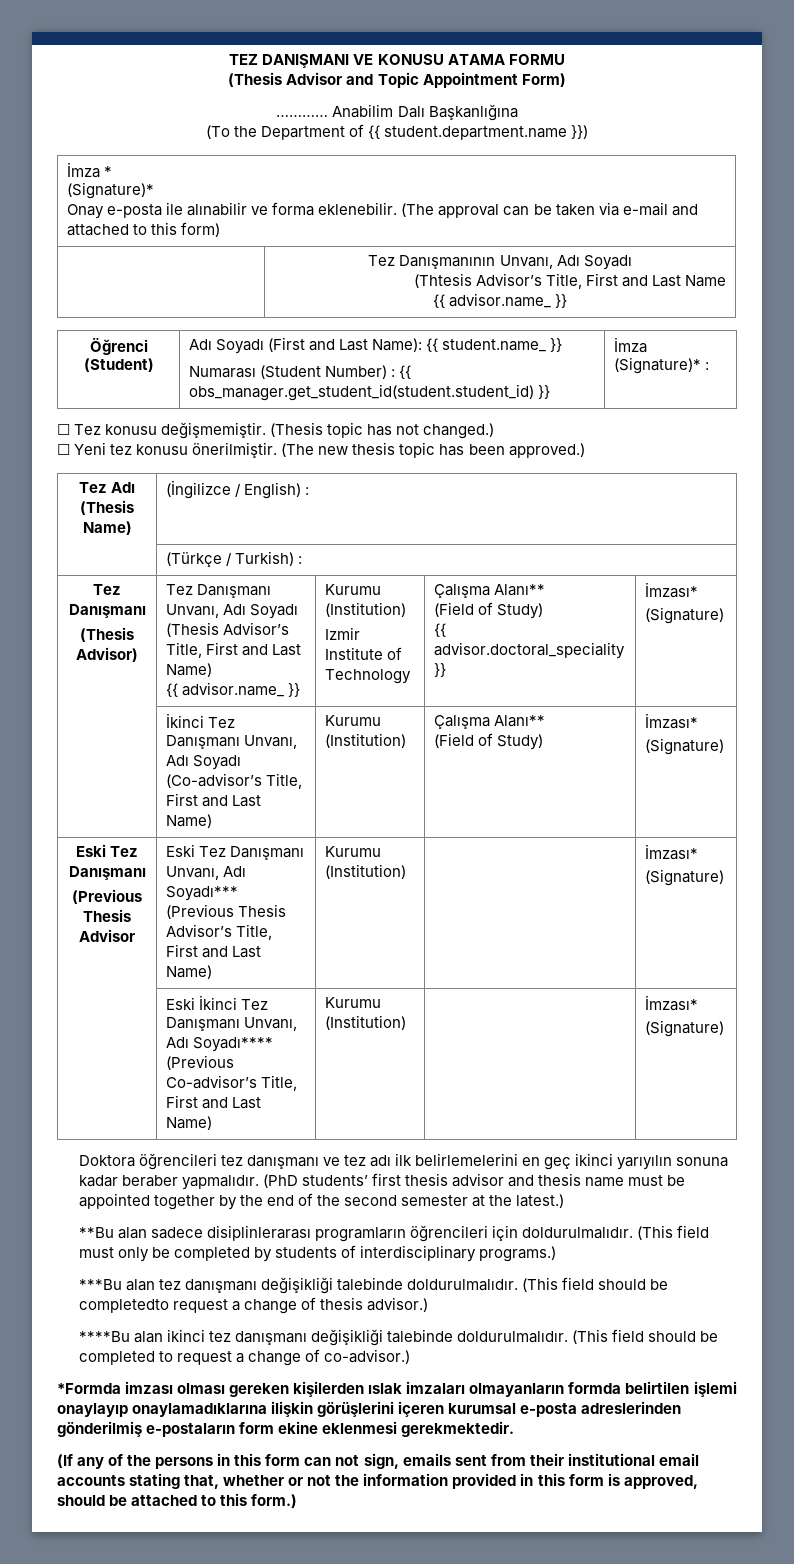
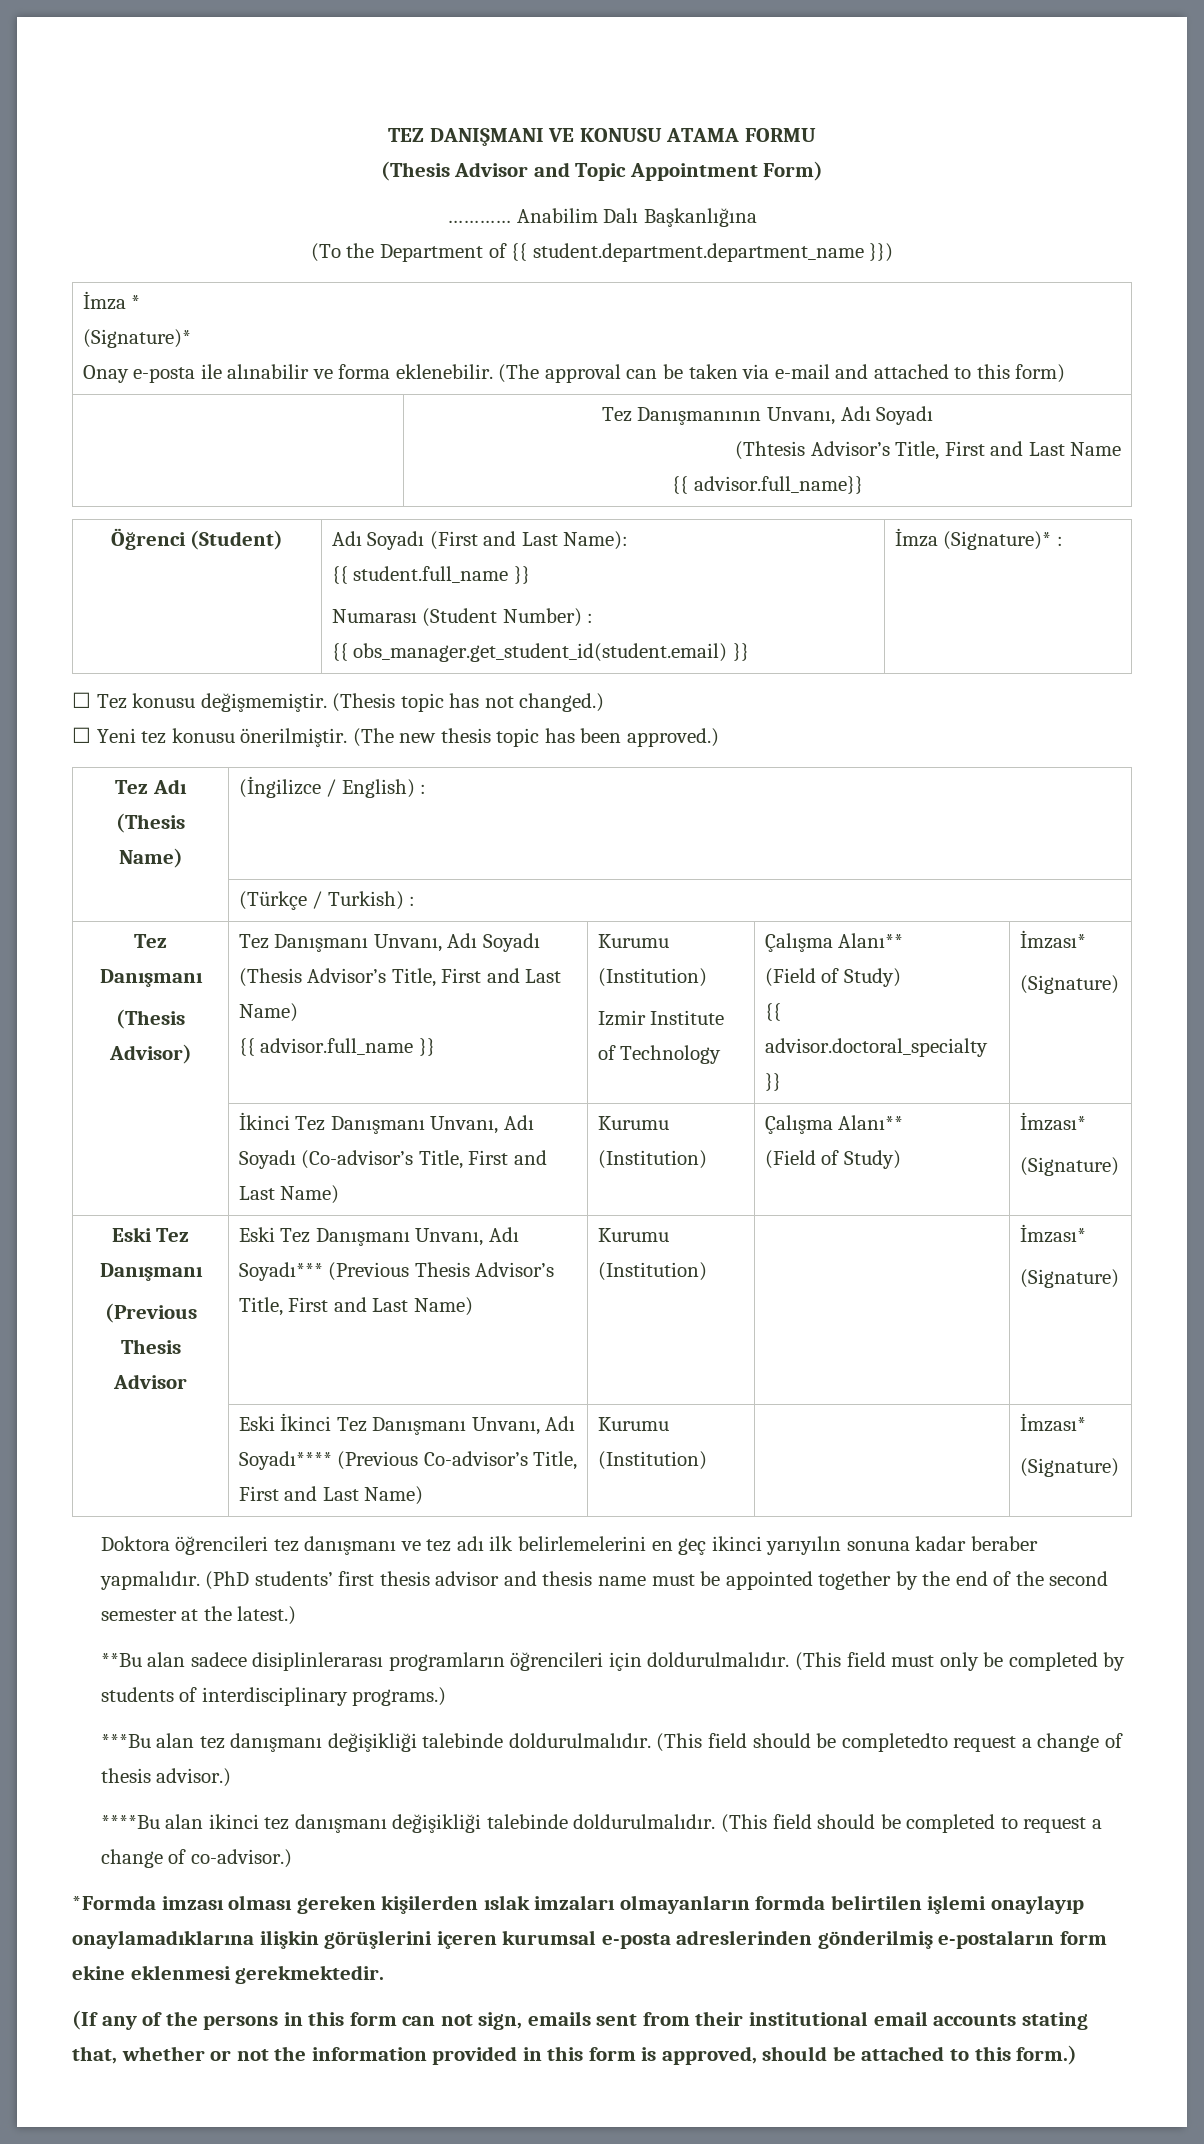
[384,126,568,140] student.department.name -> [532,243,864,262] student.department.department_name
[449,293,568,308] advisor.name_ }} -> [693,476,863,494] advisor.full_name}}
[426,338,547,352] {{ student.name_ -> [331,566,509,584] // {{ student.full_name
[399,365,412,379] [189,384,535,401] {{ obs_manager.get_student_id(student.student_id) -> [331,643,728,662] // {{ obs_manager.get_student_id(student.email)
[182,682,285,697] advisor.name_ -> [260,1038,414,1055] advisor.full_name
[434,642,626,659] advisor.doctoral_speciality -> [764,1038,988,1057] advisor.doctoral_specialty

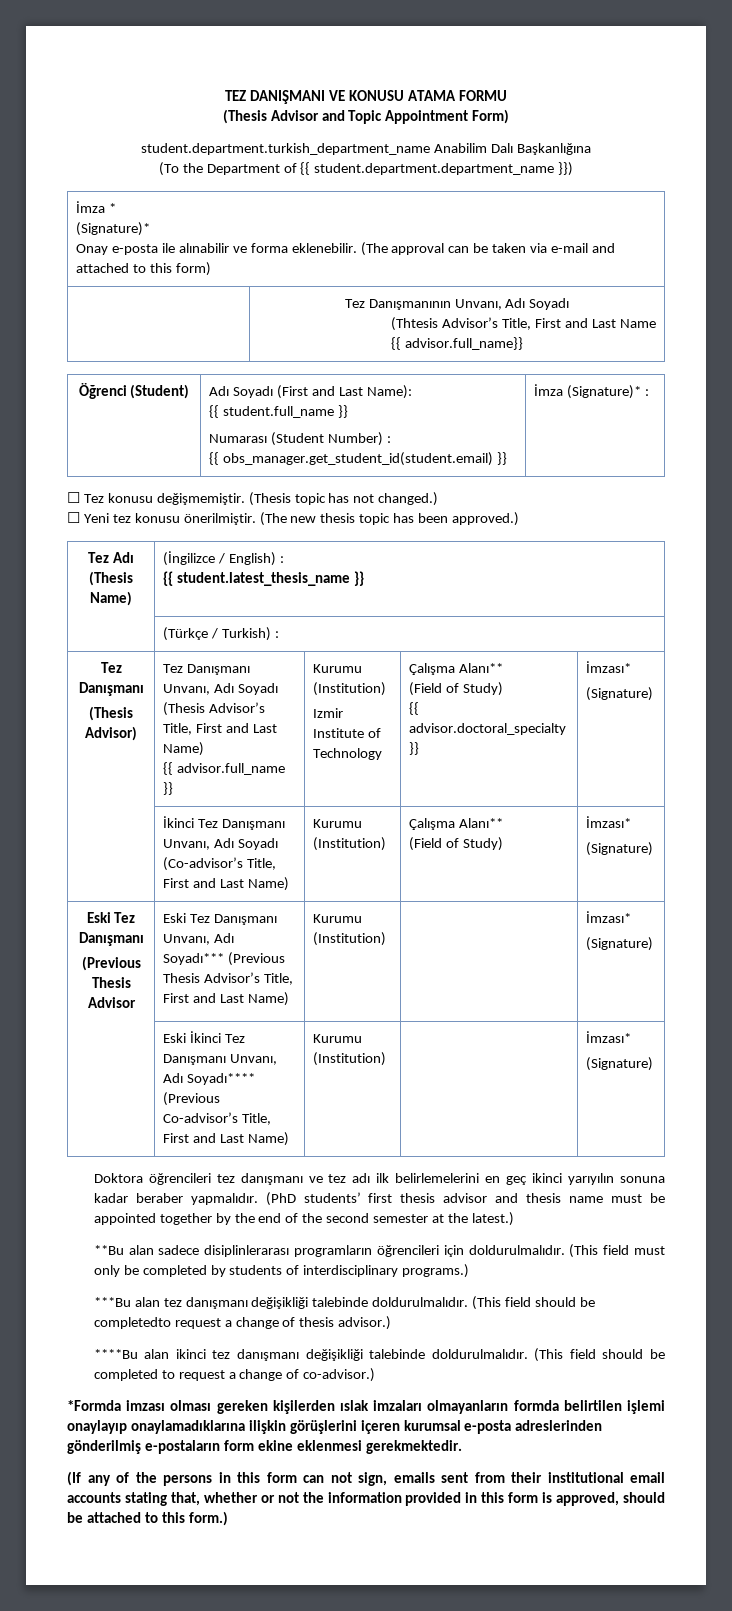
[447,220,512,223] ………… -> [141,143,431,155] student.department.turkish_department_name
(427, 789) none -> [163,571,364,586] // {{ student.latest_thesis_name }}

